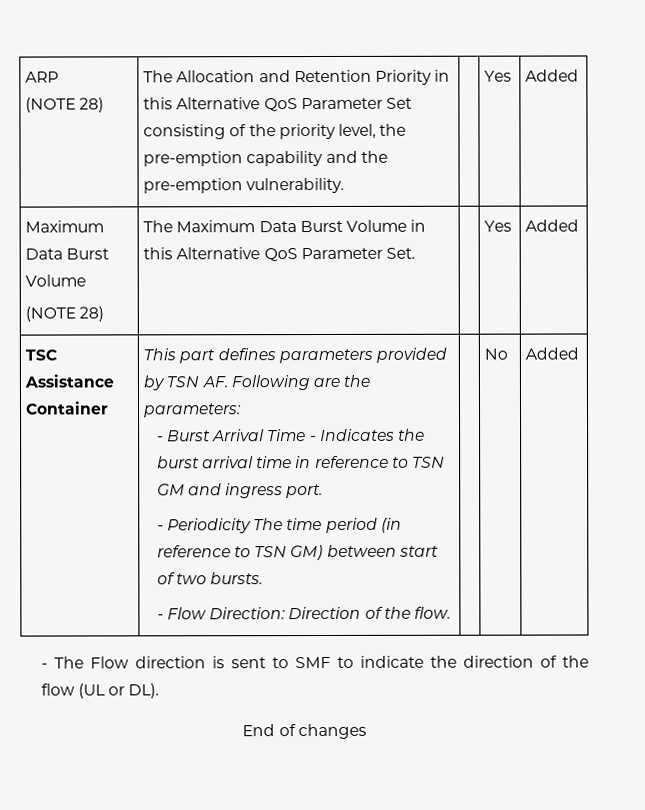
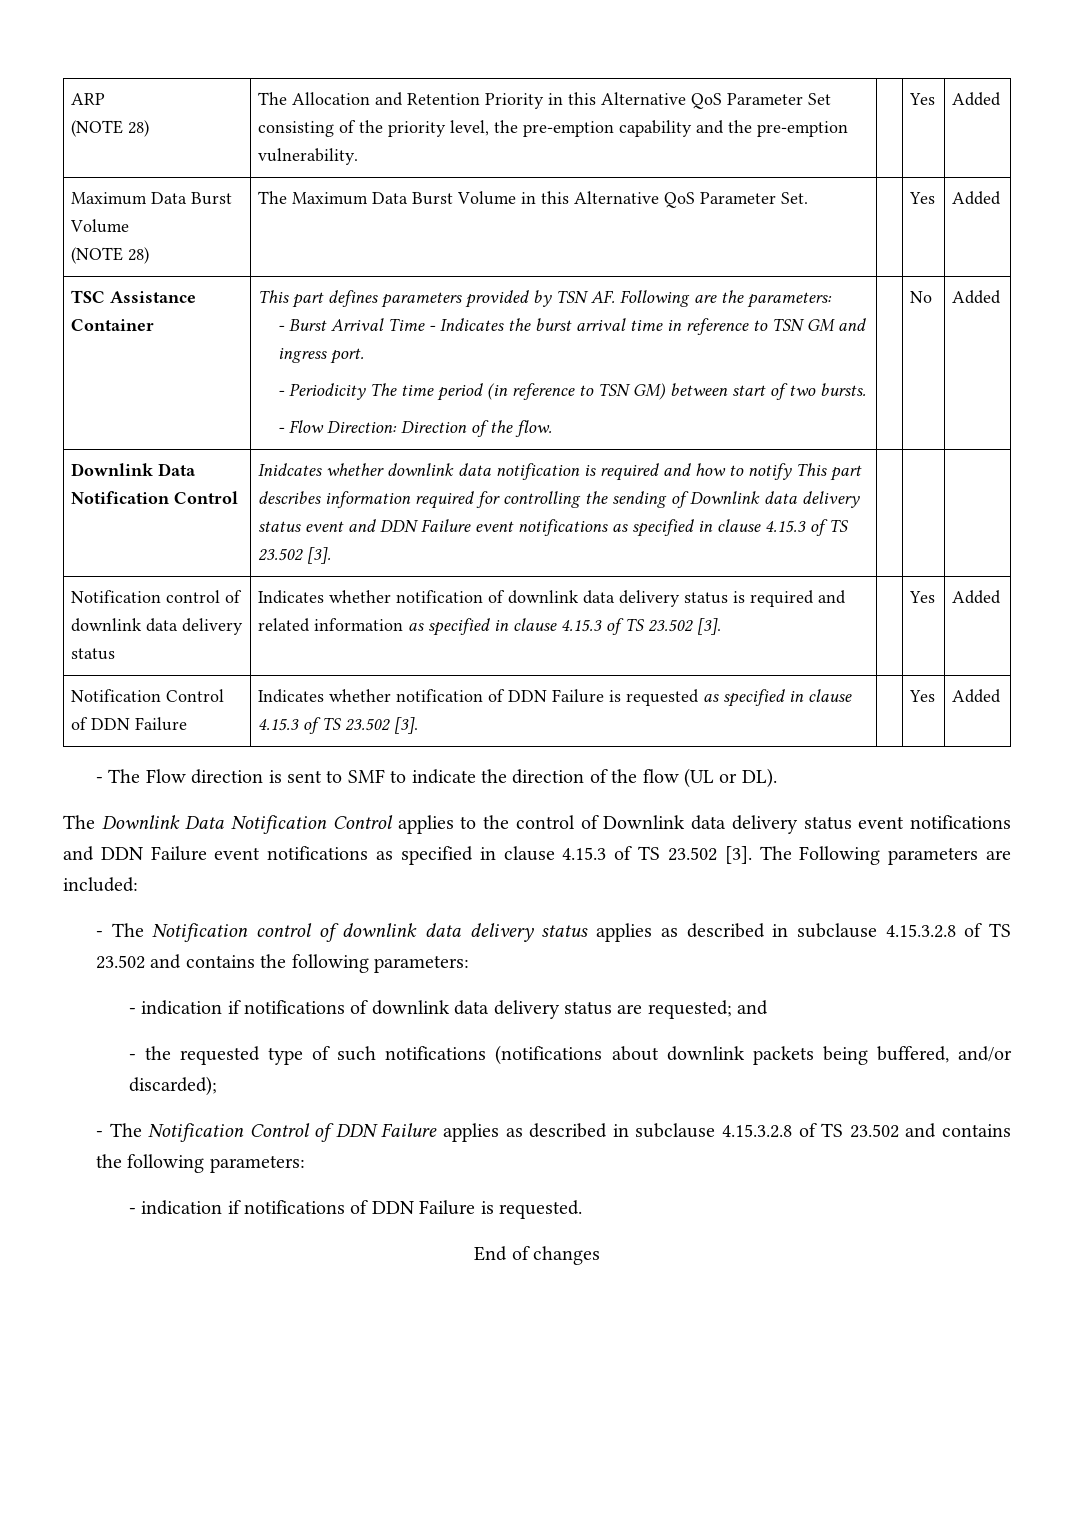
(580, 353) none -> [71,463,197,476] [71,491,239,504] [258,463,863,481] [258,491,861,509] [258,519,849,537] [258,547,332,564] [71,590,243,603] [71,618,244,635] [71,648,116,660] [258,590,847,607] [258,618,722,636] [909,591,936,603] [952,590,1002,604] [71,689,225,702] [71,717,188,731] [258,689,853,707] [258,717,419,734] [909,690,936,702] [952,689,1002,703] // Downlink Data Notification Control | Inidcates whether downlink data notification is required and how to notify This part describes information required for controlling the sending of Downlink data delivery status event and DDN Failure event notifications as specified in clause 4.15.3 of TS 23.502 [3]. | | | // Notification control of downlink data delivery status | Indicates whether notification of downlink data delivery status is required and related information as specified in clause 4.15.3 of TS 23.502 [3]. | | Yes | Added // Notification Control of DDN Failure | Indicates whether notification of DDN Failure is requested as specified in clause 4.15.3 of TS 23.502 [3]. | | Yes | Added
(160, 691) none -> [63,815,1012,834] [63,846,1012,865] [63,877,138,892] [95,923,1011,942] [95,954,469,973] [128,1000,769,1019] [128,1045,1012,1065] [128,1076,217,1096] [95,1123,1011,1142] [95,1154,305,1173] [128,1200,583,1219] // The Downlink Data Notification Control applies to the control of Downlink data delivery status event notifications and DDN Failure event notifications as specified in clause 4.15.3 of TS 23.502 [3]. The Following parameters are included: // - The Notification control of downlink data delivery status applies as described in subclause 4.15.3.2.8 of TS 23.502 and contains the following parameters: // - indication if notifications of downlink data delivery status are requested; and // - the requested type of such notifications (notifications about downlink packets being buffered, and/or discarded); // - The Notification Control of DDN Failure applies as described in subclause 4.15.3.2.8 of TS 23.502 and contains the following parameters: // - indication if notifications of DDN Failure is requested.

